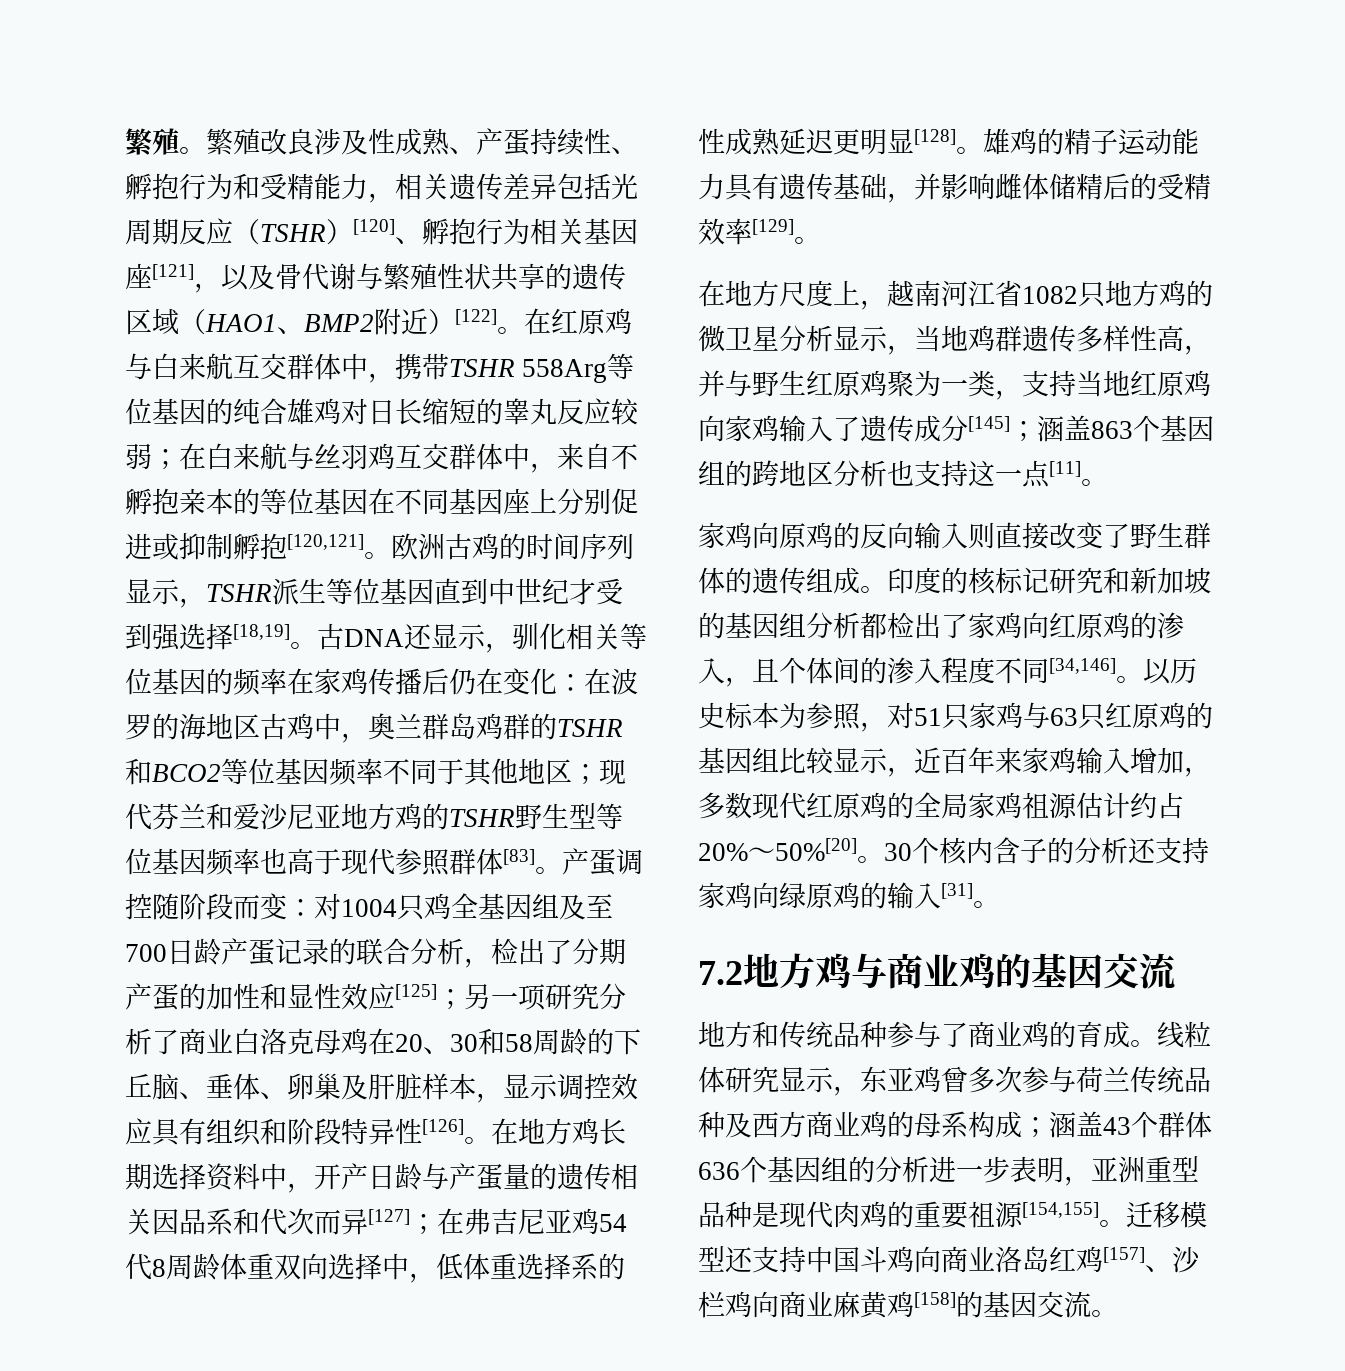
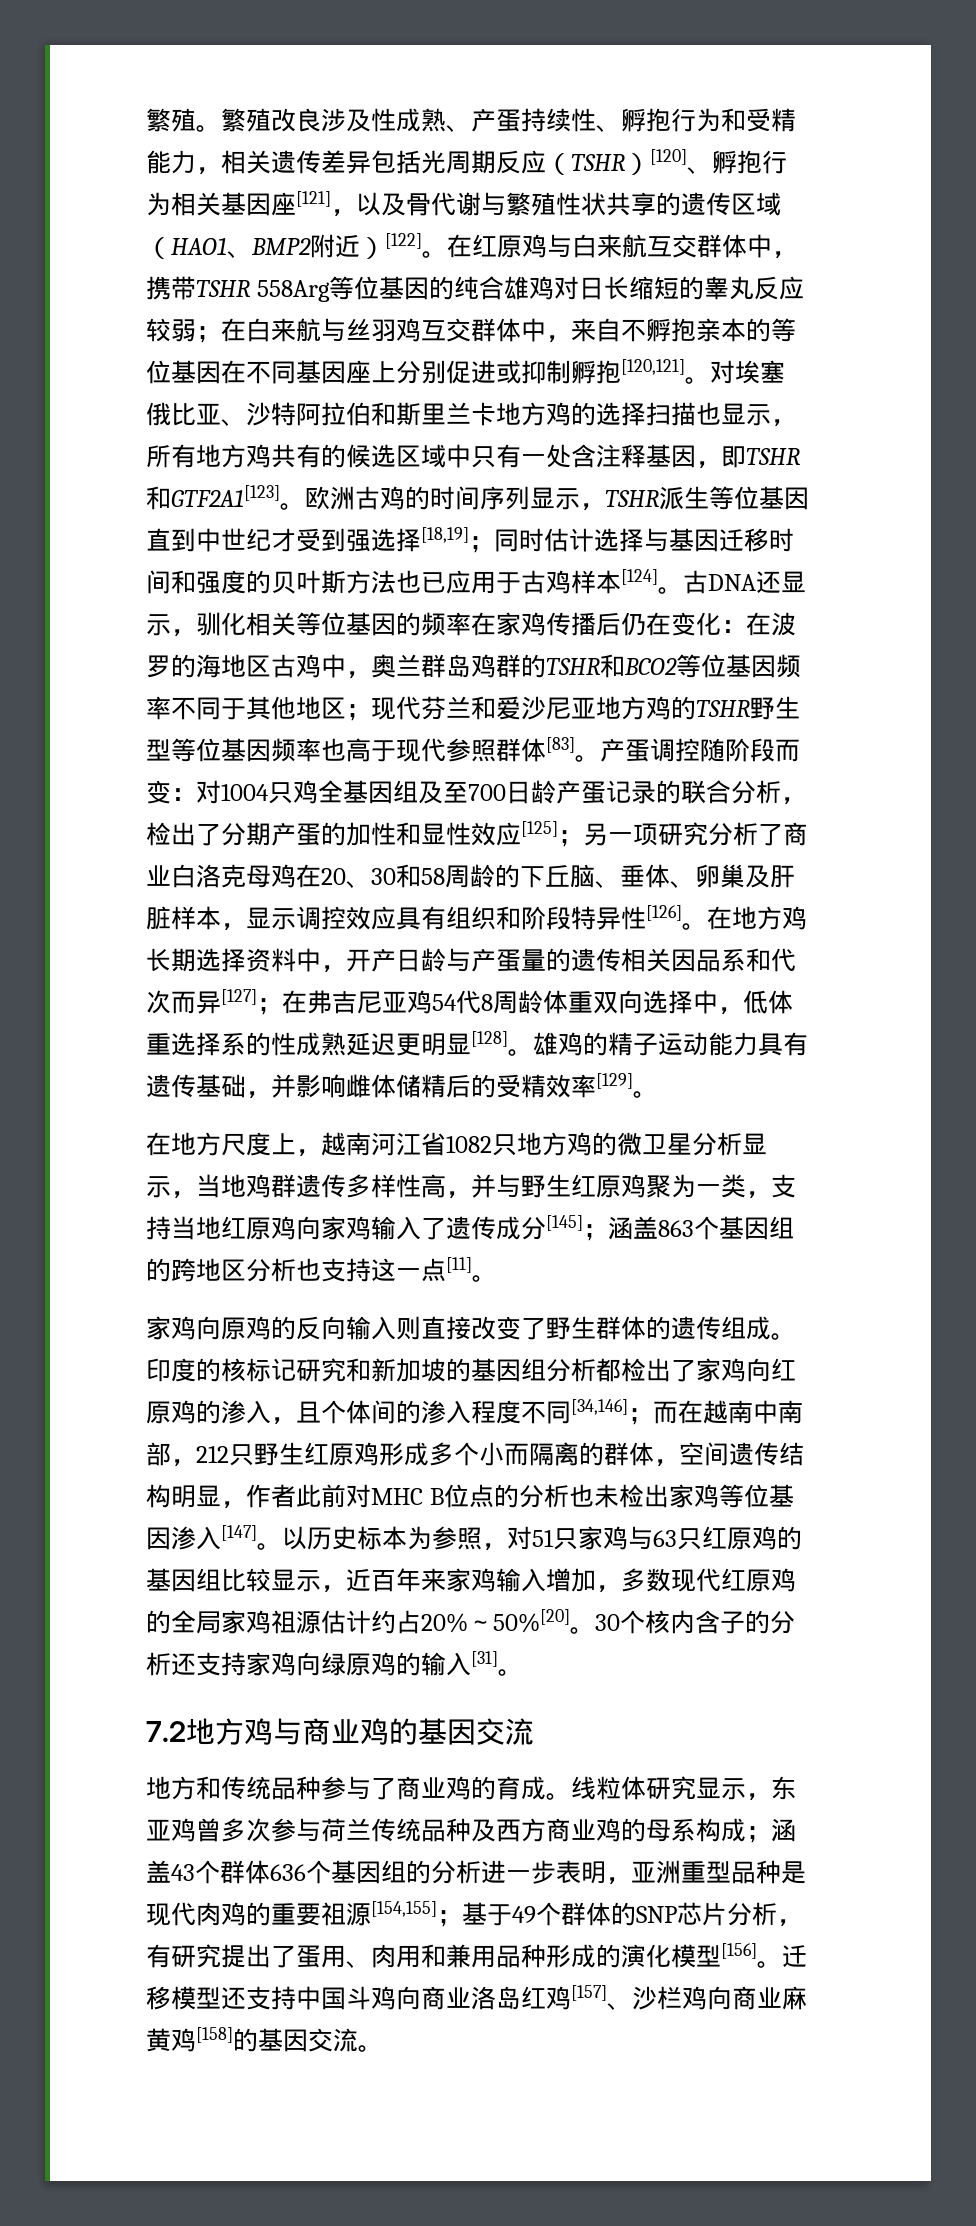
(391, 555) none -> [710,360,785,384] [146,402,796,427] [146,444,801,469] [146,485,305,510] 对埃塞俄比亚、沙特阿拉伯和斯里兰卡地方鸡的选择扫描也显示，所有地方鸡共有的候选区域中只有一处含注释基因，即TSHR和GTF2A1[123]。
(290, 632) none -> [469,528,794,553] [146,569,658,594] ；同时估计选择与基因迁移时间和强度的贝叶斯方法也已应用于古鸡样本[124]
(1116, 666) none -> [628,1400,803,1425] [146,1442,804,1467] [146,1484,794,1509] [146,1525,257,1550] ；而在越南中南部，212只野生红原鸡形成多个小而隔离的群体，空间遗传结构明显，作者此前对MHC B位点的分析也未检出家鸡等位基因渗入[147]
(1099, 1210) none -> [437,1902,802,1927] [146,1943,757,1968] ；基于49个群体的SNP芯片分析，有研究提出了蛋用、肉用和兼用品种形成的演化模型[156]

